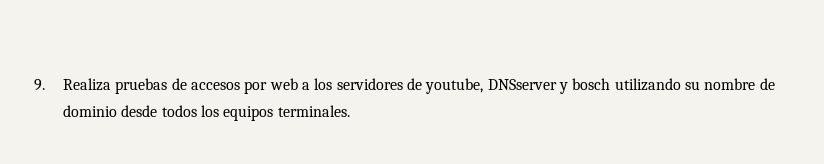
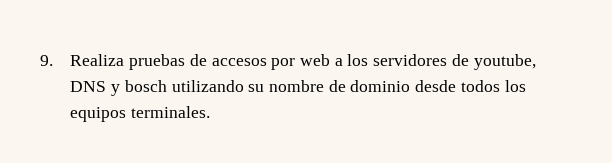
[487,79,557,90] DNSserver -> [70,81,107,92] DNS

